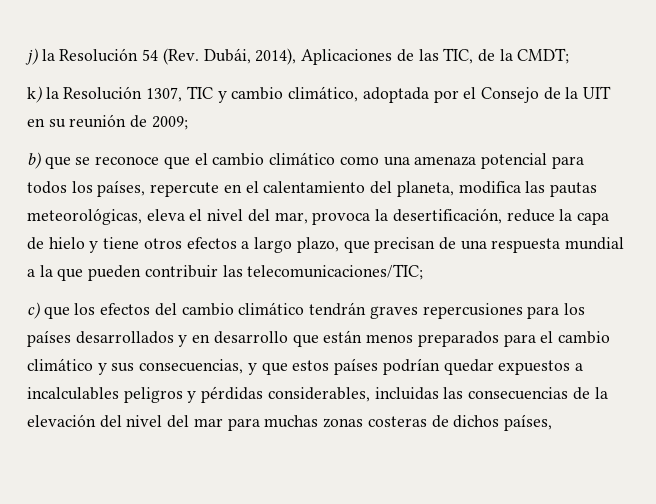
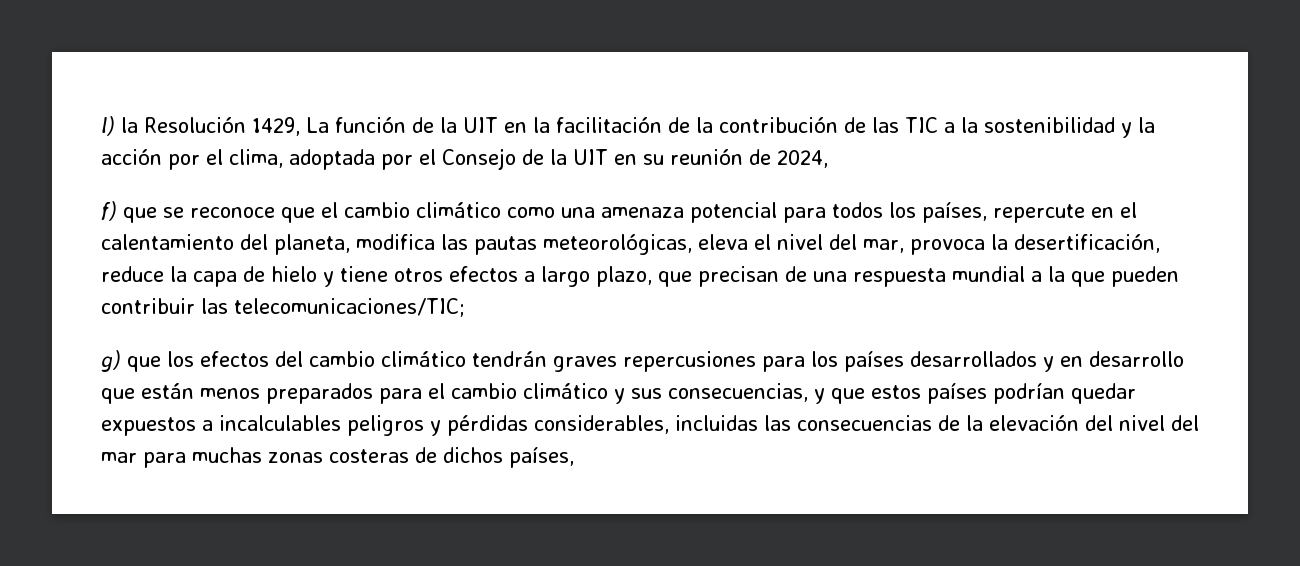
[25,48,570,65] [27,86,359,103] j) la Resolución 54 (Rev. Dubái, 2014), Aplicaciones de las TIC, de la CMDT; // k) la Resolución 1307, TIC y cambio climático, -> [101,116,1155,138] [101,149,283,170] l) la Resolución 1429, La función de la UIT en la facilitación de la contribución de las TIC a la sostenibilidad y la acción por el clima,
[151,116,188,130] [27,152,41,169] 2009; // b) -> [777,150,828,168] [101,201,117,221] 2024, // f)
[27,302,40,319] c) -> [101,350,121,372] g)

